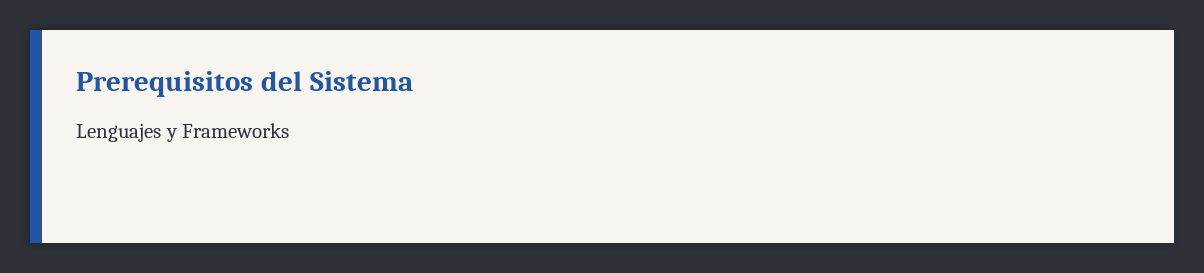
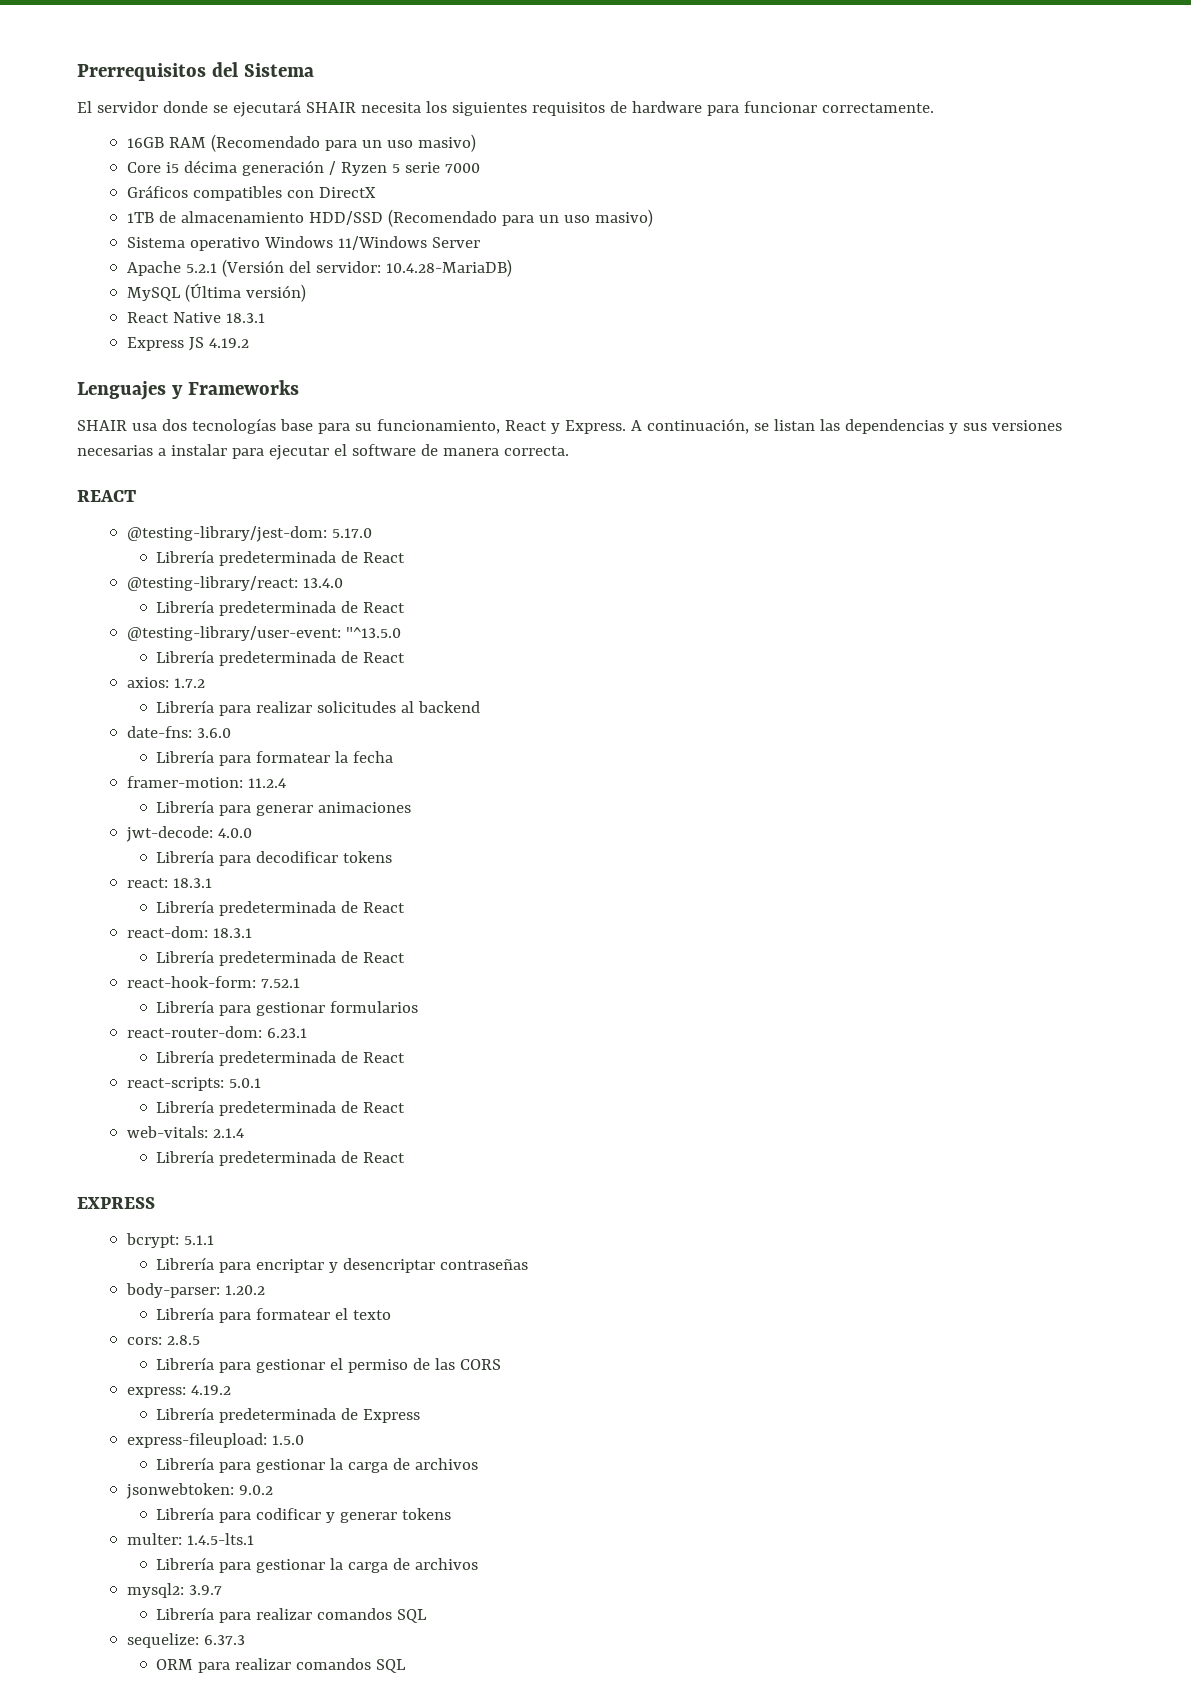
[76,71,253,97] Prerequisitos -> [77,63,206,81] Prerrequisitos
[76,123,290,142] Lenguajes y Frameworks -> [77,100,934,117] [126,134,476,152] [126,160,480,176] [126,185,376,201] [126,209,653,227] [126,236,480,251] [126,259,512,277] [126,283,306,302] [126,312,265,323] [126,337,249,351] [77,380,299,400] [77,418,1062,434] [77,444,569,460] [77,490,136,502] [126,526,372,542] [156,550,406,566] [126,576,343,591] [156,600,406,616] [126,626,401,641] [156,650,406,666] [126,677,205,688] [156,700,481,716] [126,726,231,738] [156,750,394,766] [126,776,286,788] [156,800,412,816] [125,826,252,842] [156,850,393,866] [126,878,212,888] [156,900,406,916] [126,926,252,938] [156,950,406,966] [126,976,300,988] [156,1000,419,1016] [126,1026,307,1038] [156,1050,406,1066] [126,1077,261,1091] [156,1100,406,1116] [126,1126,244,1138] [156,1150,406,1166] [77,1197,155,1209] [125,1233,214,1248] [156,1257,529,1273] [125,1283,265,1298] [156,1307,392,1323] [126,1335,200,1345] [156,1357,502,1373] [126,1385,231,1398] [156,1407,421,1423] [126,1433,304,1448] [156,1457,479,1473] [125,1483,273,1499] [156,1507,452,1523] [126,1533,254,1545] [156,1557,479,1573] [126,1583,222,1598] [156,1607,428,1623] [126,1633,245,1648] [156,1658,407,1673] El servidor donde se ejecutará SHAIR necesita los siguientes requisitos de hardware para funcionar correctamente. // 16GB RAM (Recomendado para un uso masivo) // Core i5 décima generación / Ryzen 5 serie 7000 // Gráficos compatibles con DirectX // 1TB de almacenamiento HDD/SSD (Recomendado para un uso masivo) // Sistema operativo Windows 11/Windows Server // Apache 5.2.1 (Versión del servidor: 10.4.28-MariaDB) // MySQL (Última versión) // React Native 18.3.1 // Express JS 4.19.2 // Lenguajes y Frameworks // SHAIR usa dos tecnologías base para su funcionamiento, React y Express. A continuación, se listan las dependencias y sus versiones necesarias a instalar para ejecutar el software de manera correcta. // REACT // @testing-library/jest-dom: 5.17.0 // Librería predeterminada de React // @testing-library/react: 13.4.0 // Librería predeterminada de React // @testing-library/user-event: "^13.5.0 // Librería predeterminada de React // axios: 1.7.2 // Librería para realizar solicitudes al backend // date-fns: 3.6.0 // Librería para formatear la fecha // framer-motion: 11.2.4 // Librería para generar animaciones // jwt-decode: 4.0.0 // Librería para decodificar tokens // react: 18.3.1 // Librería predeterminada de React // react-dom: 18.3.1 // Librería predeterminada de React // react-hook-form: 7.52.1 // Librería para gestionar formularios // react-router-dom: 6.23.1 // Librería predeterminada de React // react-scripts: 5.0.1 // Librería predeterminada de React // web-vitals: 2.1.4 // Librería predeterminada de React // EXPRESS // bcrypt: 5.1.1 // Librería para encriptar y desencriptar contraseñas // body-parser: 1.20.2 // Librería para formatear el texto // cors: 2.8.5 // Librería para gestionar el permiso de las CORS // express: 4.19.2 // Librería predeterminada de Express // express-fileupload: 1.5.0 // Librería para gestionar la carga de archivos // jsonwebtoken: 9.0.2 // Librería para codificar y generar tokens // multer: 1.4.5-lts.1 // Librería para gestionar la carga de archivos // mysql2: 3.9.7 // Librería para realizar comandos SQL // sequelize: 6.37.3 // ORM para realizar comandos SQL

